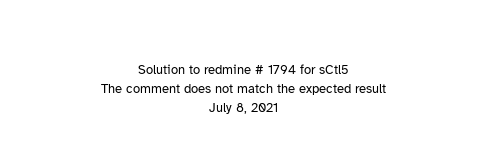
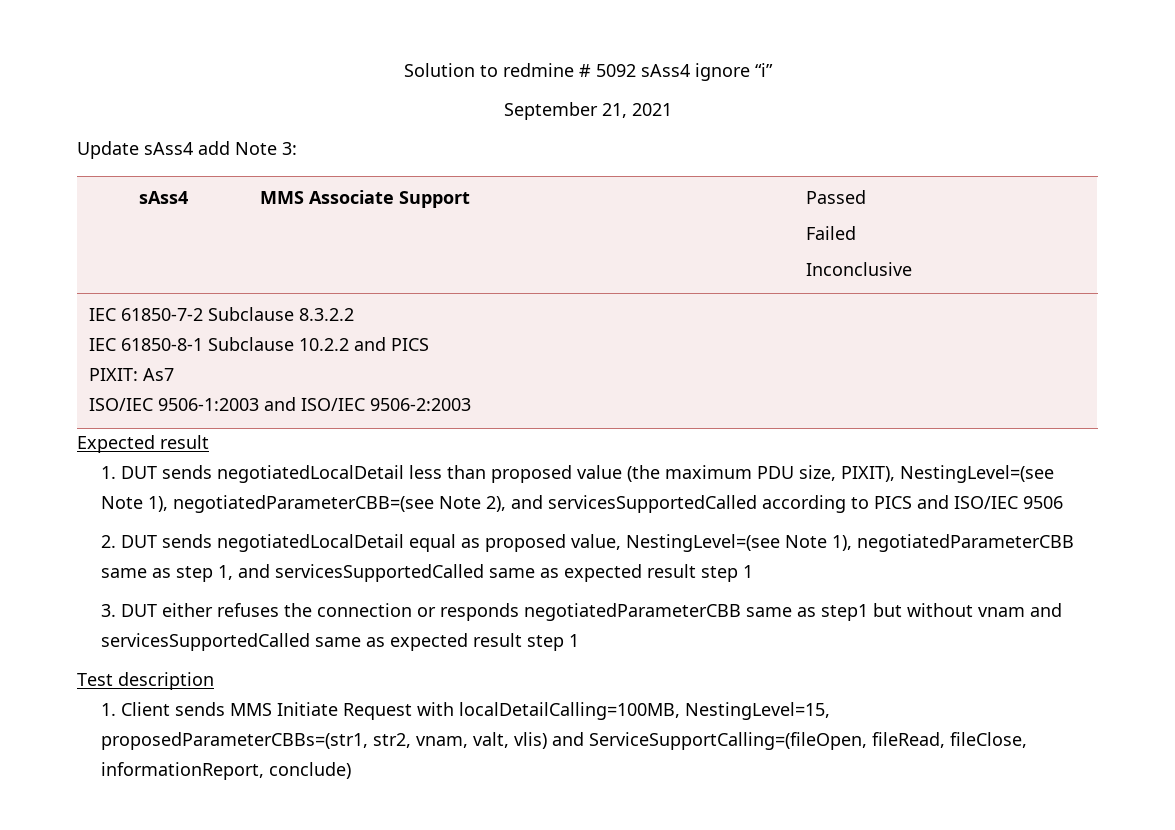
[267,64,349,74] [100,84,386,95] [208,103,278,114] 1794 for sCtl5 // The comment does not match the expected result // July 8, 2021 -> [595,63,773,81] [503,102,672,120] [77,141,297,159] [138,191,188,204] [260,190,471,208] [806,190,867,204] [806,226,857,240] [806,262,913,276] [89,307,355,321] [89,337,430,351] [89,368,175,381] [89,397,472,411] [77,435,209,453] [101,465,1055,483] [101,495,1064,513] [101,534,1075,552] [101,564,754,582] [101,603,1063,621] [101,633,580,651] [77,672,214,690] [101,702,831,720] [101,732,1028,750] [101,762,352,780] 5092 sAss4 ignore “i” // September 21, 2021 // Update sAss4 add Note 3: // sAss4 | MMS Associate Support | Passed // Failed // Inconclusive // IEC 61850-7-2 Subclause 8.3.2.2 // IEC 61850-8-1 Subclause 10.2.2 and PICS // PIXIT: As7 // ISO/IEC 9506-1:2003 and ISO/IEC 9506-2:2003 // Expected result // 1. DUT sends negotiatedLocalDetail less than proposed value (the maximum PDU size, PIXIT), NestingLevel=(see Note 1), negotiatedParameterCBB=(see Note 2), and servicesSupportedCalled according to PICS and ISO/IEC 9506 // 2. DUT sends negotiatedLocalDetail equal as proposed value, NestingLevel=(see Note 1), negotiatedParameterCBB same as step 1, and servicesSupportedCalled same as expected result step 1 // 3. DUT either refuses the connection or responds negotiatedParameterCBB same as step1 but without vnam and servicesSupportedCalled same as expected result step 1 // Test description // 1. Client sends MMS Initiate Request with localDetailCalling=100MB, NestingLevel=15, proposedParameterCBBs=(str1, str2, vnam, valt, vlis) and ServiceSupportCalling=(fileOpen, fileRead, fileClose, informationReport, conclude)

